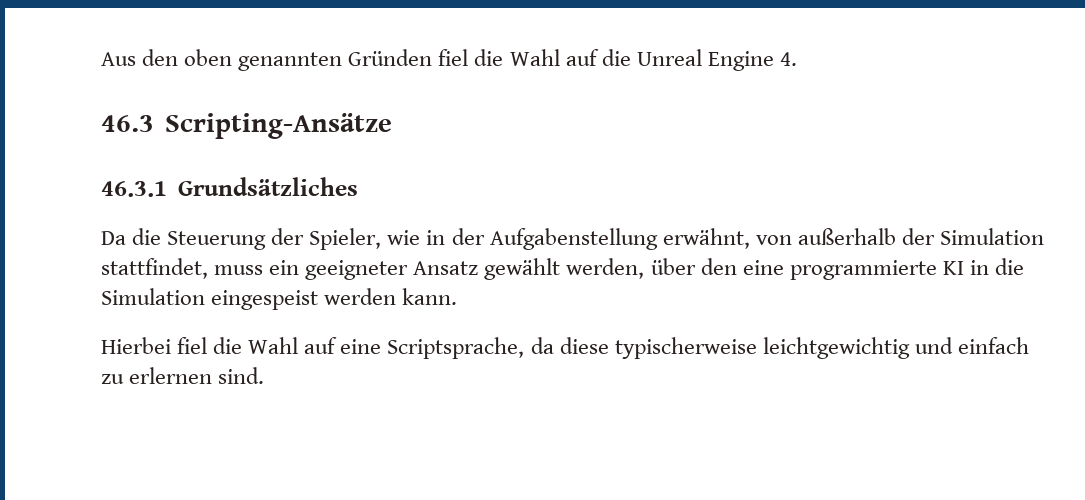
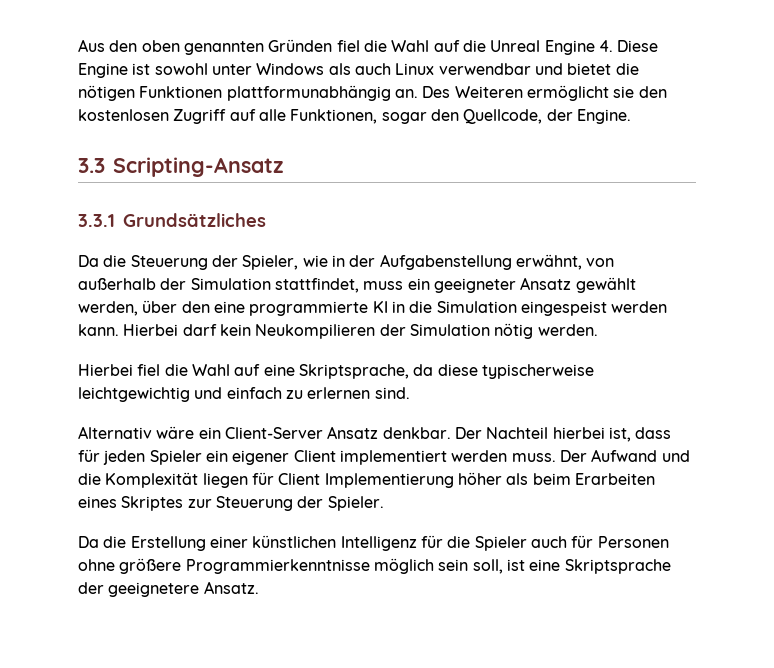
[101,113,393,139] [101,181,167,197] // 46.3 Scripting-Ansätze // 46.3.1 -> [617,40,659,52] [78,63,639,78] [78,85,667,101] [78,109,631,124] [78,157,283,177] [78,214,115,227] Diese Engine ist sowohl unter Windows als auch Linux verwendbar und bietet die nötigen Funktionen plattformunabhängig an. Des Weiteren ermöglicht sie den kostenlosen Zugriff auf alle Funktionen, sogar den Quellcode, der Engine. // 3.3 Scripting-Ansatz // 3.3.1
(458, 296) none -> [123,323,598,339] Hierbei darf kein Neukompilieren der Simulation nötig werden.
[387,337,525,359] Scriptsprache, -> [298,364,409,379] Skriptsprache,
(265, 375) none -> [78,426,672,442] [78,449,690,465] [78,472,655,488] [78,496,384,511] [78,535,669,551] [78,558,671,574] [78,581,259,597] // Alternativ wäre ein Client-Server Ansatz denkbar. Der Nachteil hierbei ist, dass für jeden Spieler ein eigener Client implementiert werden muss. Der Aufwand und die Komplexität liegen für Client Implementierung höher als beim Erarbeiten eines Skriptes zur Steuerung der Spieler. // Da die Erstellung einer künstlichen Intelligenz für die Spieler auch für Personen ohne größere Programmierkenntnisse möglich sein soll, ist eine Skriptsprache der geeignetere Ansatz.

